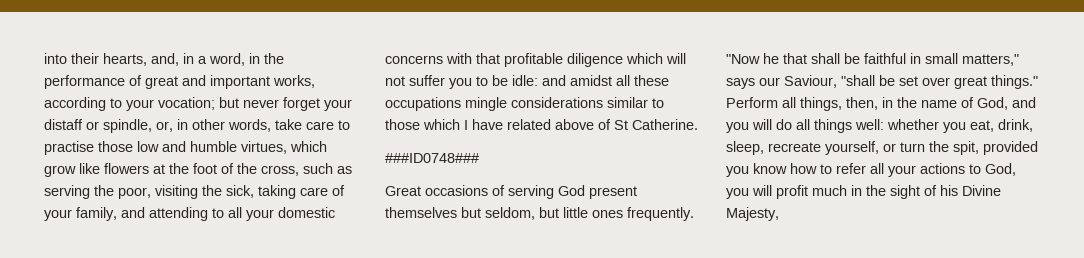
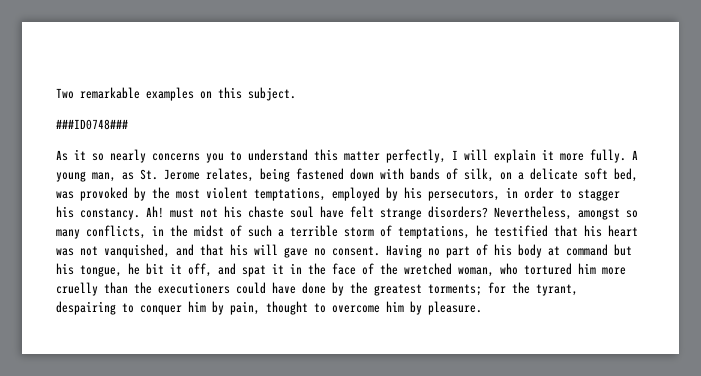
[44,53,284,66] [44,75,315,89] [44,97,352,111] [44,119,350,133] [44,141,327,155] [44,163,352,177] [44,185,345,199] [44,207,335,221] [385,53,686,67] [385,75,669,89] [385,97,664,111] [385,119,698,130] [385,153,479,163] [385,185,637,199] [385,207,694,221] [726,53,1019,66] [726,75,1038,89] [726,97,1036,111] [726,119,1033,133] [726,141,1038,155] [726,163,1016,177] [726,185,1001,199] [726,207,779,221] into their hearts, and, in a word, in the performance of great and important works, according to your vocation; but never forget your distaff or spindle, or, in other words, take care to practise those low and humble virtues, which grow like flowers at the foot of the cross, such as serving the poor, visiting the sick, taking care of your family, and attending to all your domestic concerns with that profitable diligence which will not suffer you to be idle: and amidst all these occupations mingle considerations similar to those which I have related above of St Catherine. // ###ID0748### // Great occasions of serving God present themselves but seldom, but little ones frequently. "Now he that shall be faithful in small matters," says our Saviour, "shall be set over great things." Perform all things, then, in the name of God, and you will do all things well: whether you eat, drink, sleep, recreate yourself, or turn the spit, provided you know how to refer all your actions to God, you will profit much in the sight of his Divine Majesty, -> [56,87,296,101] [56,119,128,130] [56,149,638,163] [56,168,638,182] [56,187,620,201] [56,206,638,220] [56,225,638,239] [56,244,632,258] [56,263,626,277] [56,282,578,296] [56,301,482,315] Two remarkable examples on this subject. // ###ID0748### // As it so nearly concerns you to understand this matter perfectly, I will explain it more fully. A young man, as St. Jerome relates, being fastened down with bands of silk, on a delicate soft bed, was provoked by the most violent temptations, employed by his persecutors, in order to stagger his constancy. Ah! must not his chaste soul have felt strange disorders? Nevertheless, amongst so many conflicts, in the midst of such a terrible storm of temptations, he testified that his heart was not vanquished, and that his will gave no consent. Having no part of his body at command but his tongue, he bit it off, and spat it in the face of the wretched woman, who tortured him more cruelly than the executioners could have done by the greatest torments; for the tyrant, despairing to conquer him by pain, thought to overcome him by pleasure.

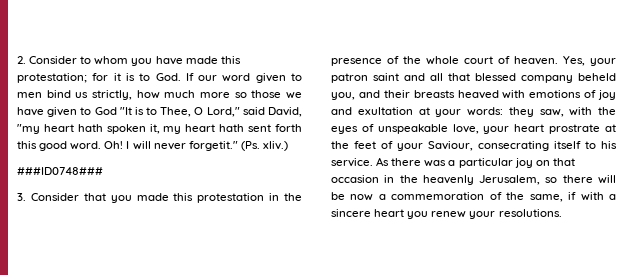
[56,87,296,101] [56,119,128,130] [56,149,638,163] [56,168,638,182] [56,187,620,201] [56,206,638,220] [56,225,638,239] [56,244,632,258] [56,263,626,277] [56,282,578,296] [56,301,482,315] Two remarkable examples on this subject. // ###ID0748### // As it so nearly concerns you to understand this matter perfectly, I will explain it more fully. A young man, as St. Jerome relates, being fastened down with bands of silk, on a delicate soft bed, was provoked by the most violent temptations, employed by his persecutors, in order to stagger his constancy. Ah! must not his chaste soul have felt strange disorders? Nevertheless, amongst so many conflicts, in the midst of such a terrible storm of temptations, he testified that his heart was not vanquished, and that his will gave no consent. Having no part of his body at command but his tongue, he bit it off, and spat it in the face of the wretched woman, who tortured him more cruelly than the executioners could have done by the greatest torments; for the tyrant, despairing to conquer him by pain, thought to overcome him by pleasure. -> [17,56,241,66] [17,73,303,83] [17,90,302,100] [17,107,302,117] [17,124,302,134] [17,141,288,151] [17,167,103,175] [17,193,302,203] [331,56,616,66] [331,73,616,83] [331,90,616,100] [331,107,616,117] [331,124,616,134] [331,141,617,151] [331,157,575,168] [331,175,616,185] [331,192,616,202] [331,209,562,219] 2. Consider to whom you have made this protestation; for it is to God. If our word given to men bind us strictly, how much more so those we have given to God "It is to Thee, O Lord," said David, "my heart hath spoken it, my heart hath sent forth this good word. Oh! I will never forgetit." (Ps. xliv.) // ###ID0748### // 3. Consider that you made this protestation in the presence of the whole court of heaven. Yes, your patron saint and all that blessed company beheld you, and their breasts heaved with emotions of joy and exultation at your words: they saw, with the eyes of unspeakable love, your heart prostrate at the feet of your Saviour, consecrating itself to his service. As there was a particular joy on that occasion in the heavenly Jerusalem, so there will be now a commemoration of the same, if with a sincere heart you renew your resolutions.

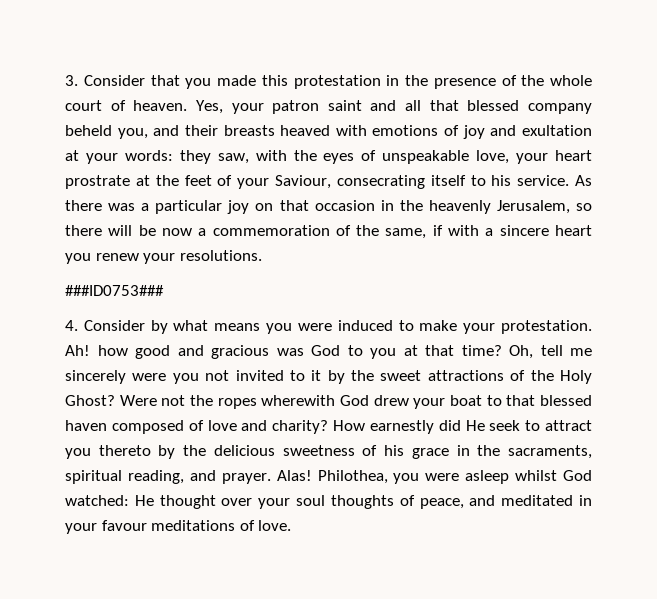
[17,56,241,66] [17,73,303,83] [17,90,302,100] [17,107,302,117] [17,124,302,134] [17,141,288,151] [17,167,103,175] 2. Consider to whom you have made this protestation; for it is to God. If our word given to men bind us strictly, how much more so those we have given to God "It is to Thee, O Lord," said David, "my heart hath spoken it, my heart hath sent forth this good word. Oh! I will never forgetit." (Ps. xliv.) // ###ID0748### // -> (65, 80) none
(562, 213) none -> [65,285,164,296] [65,320,592,334] [65,345,592,359] [65,370,592,384] [65,395,592,409] [65,420,592,434] [65,445,593,459] [65,470,592,484] [65,495,592,509] [65,520,292,534] // ###ID0753### // 4. Consider by what means you were induced to make your protestation. Ah! how good and gracious was God to you at that time? Oh, tell me sincerely were you not invited to it by the sweet attractions of the Holy Ghost? Were not the ropes wherewith God drew your boat to that blessed haven composed of love and charity? How earnestly did He seek to attract you thereto by the delicious sweetness of his grace in the sacraments, spiritual reading, and prayer. Alas! Philothea, you were asleep whilst God watched: He thought over your soul thoughts of peace, and meditated in your favour meditations of love.

